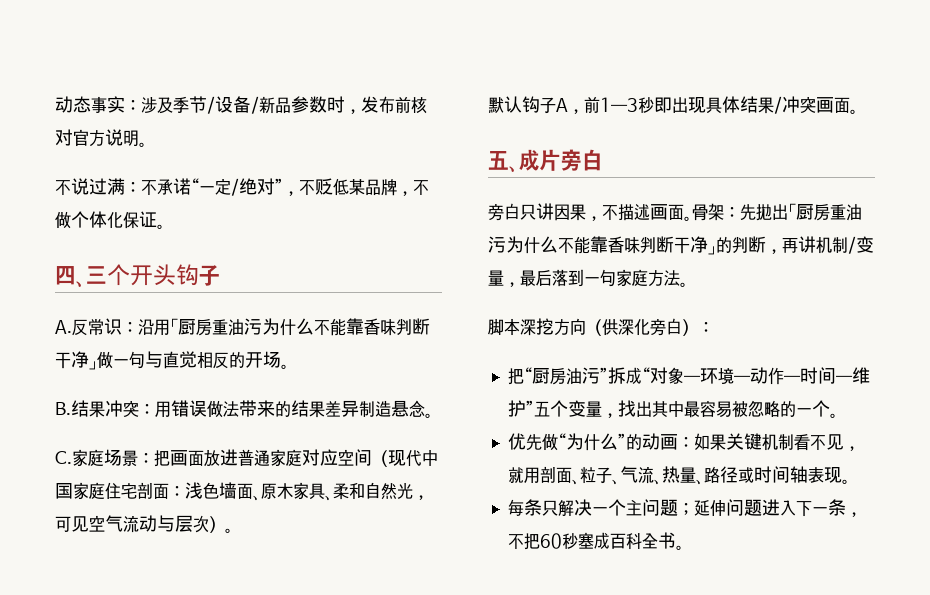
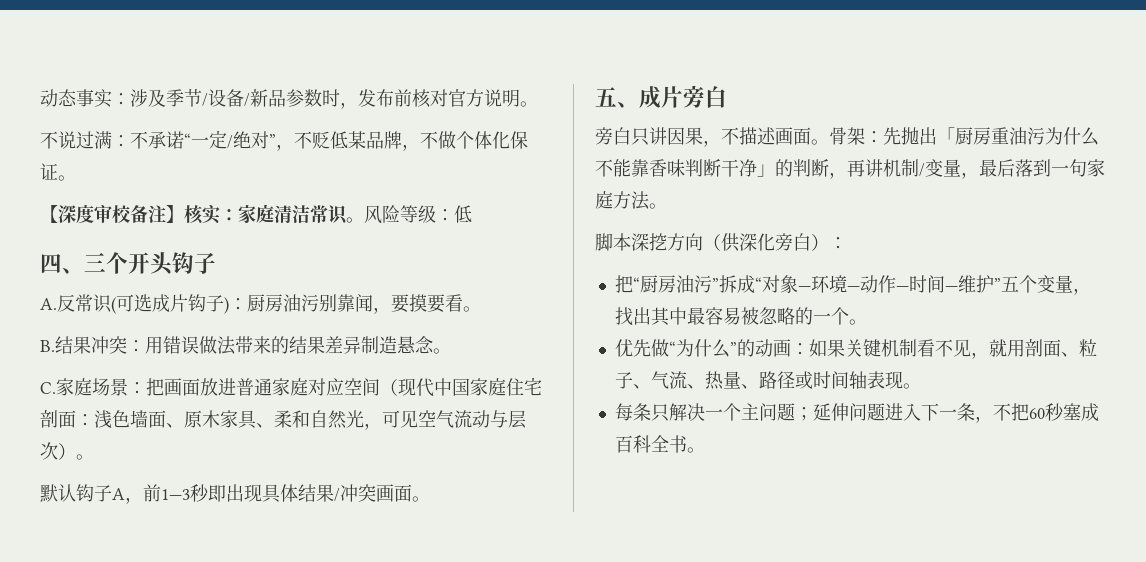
(165, 226) none -> [40,204,472,225] // 【深度审校备注】核实：家庭清洁常识。风险等级：低
[122,318,430,336] [55,351,281,370] ：沿用「厨房重油污为什么不能靠香味判断干净」做一句与直觉相反的开场 -> [111,294,463,314] (可选成片钩子)：厨房油污别靠闻，要摸要看

